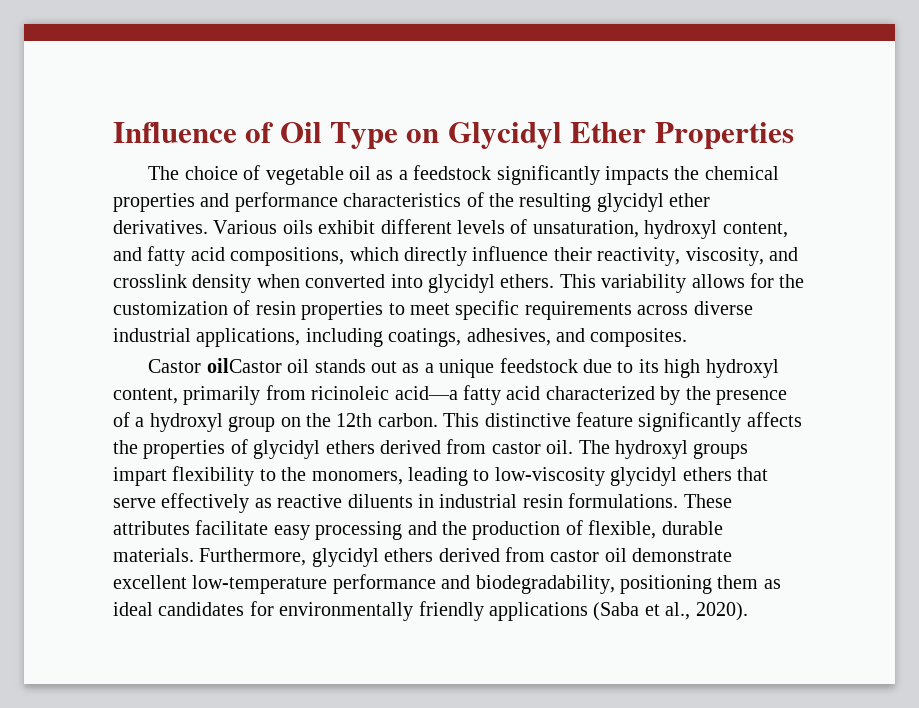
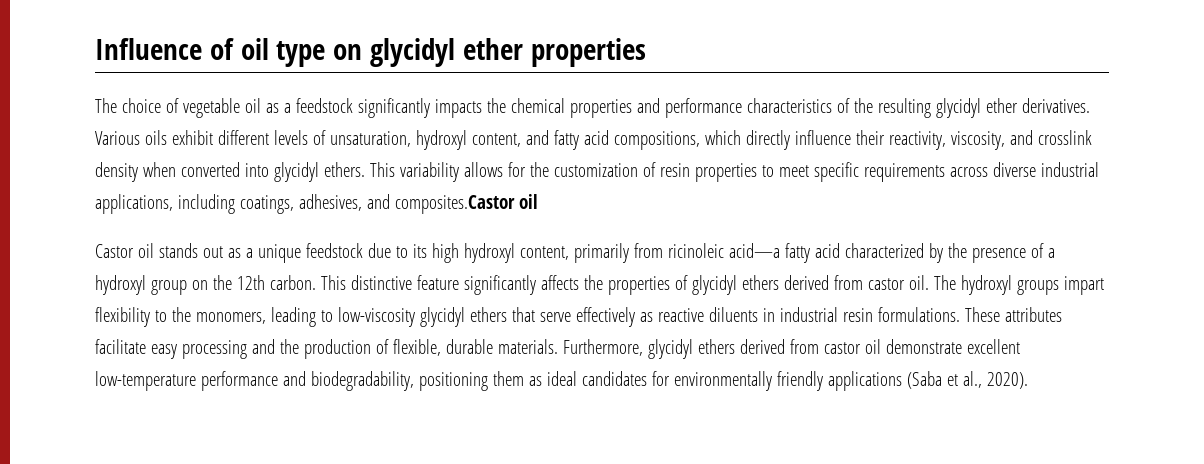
[279,122,794,149] Oil Type on Glycidyl Ether Properties -> [240,38,646,67] oil type on glycidyl ether properties
[590,328,688,347] composites. -> [394,194,538,214] composites.Castor oil
[206,358,282,373] oilCastor -> (134, 251) none

